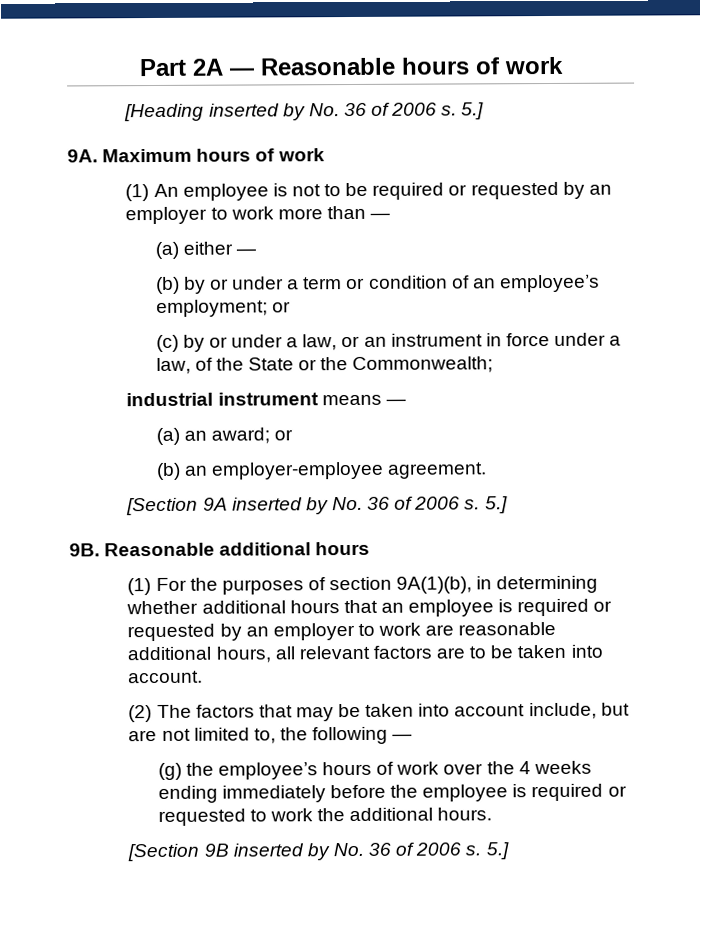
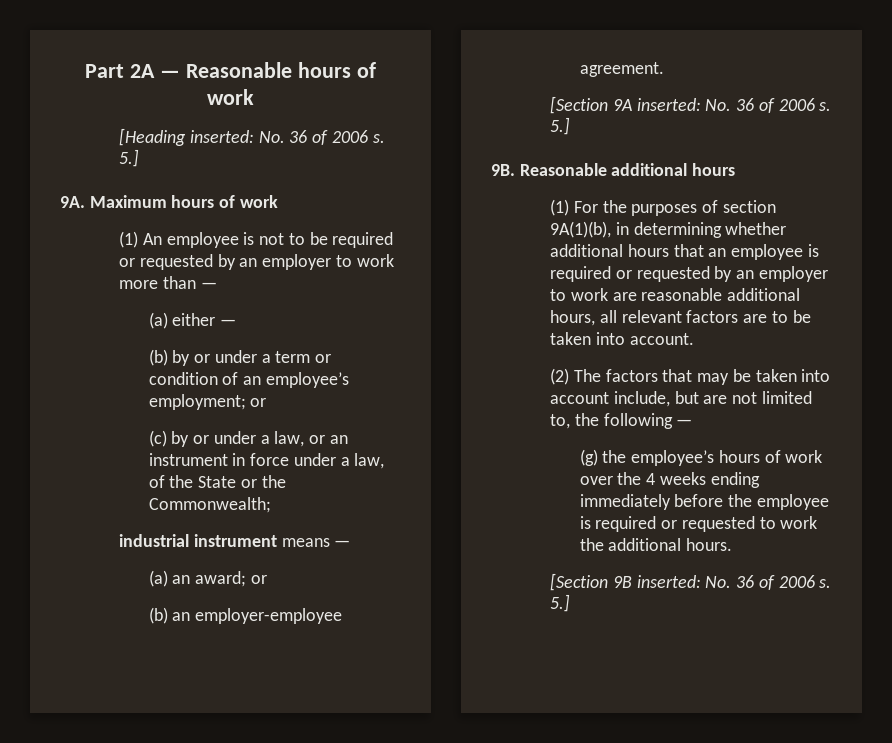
[208,103,306,121] inserted by -> [189,130,254,143] inserted:
[231,497,329,515] inserted by -> [636,98,701,111] inserted:
[232,843,330,861] inserted by -> [636,575,701,588] inserted:

